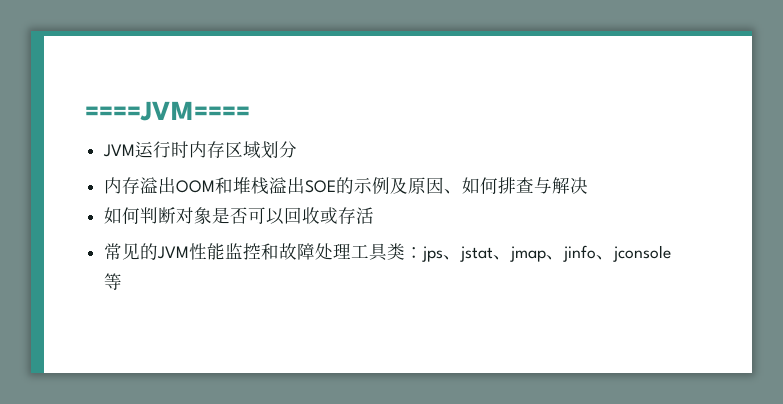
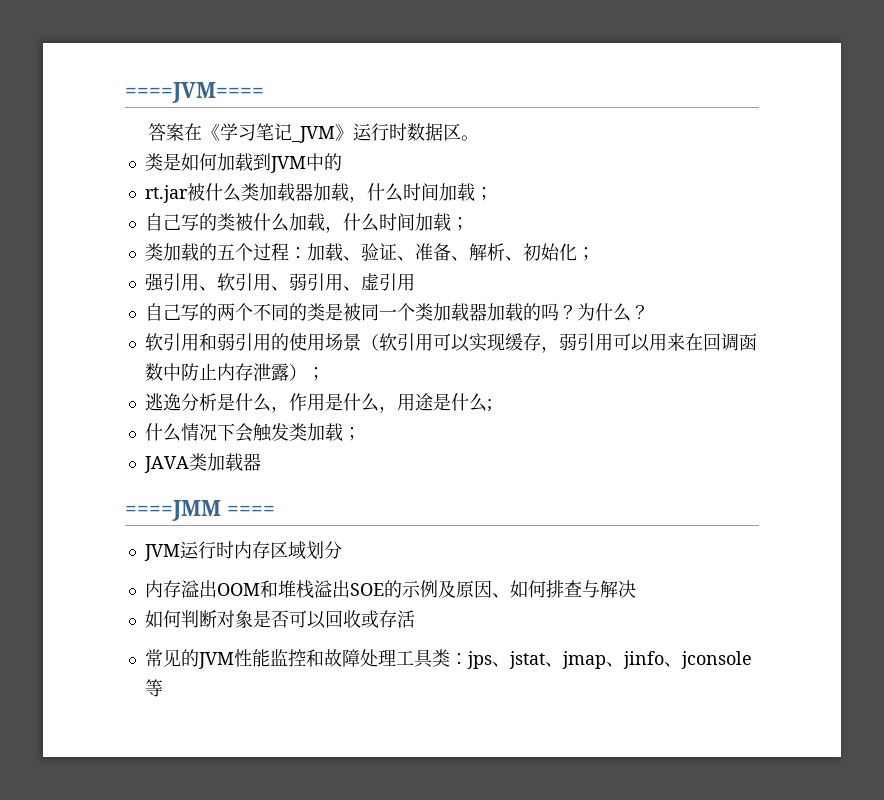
(250, 111) none -> [147,123,479,143] [144,153,342,173] [144,183,493,203] [144,213,469,233] [144,243,595,261] [144,273,415,292] [144,303,649,322] [144,333,757,353] [144,363,325,381] [144,393,492,413] [144,423,361,442] [143,453,261,473] [125,500,275,521] // 答案在《学习笔记_JVM》运行时数据区。 // 类是如何加载到JVM中的 // rt.jar被什么类加载器加载，什么时间加载； // 自己写的类被什么加载，什么时间加载； // 类加载的五个过程：加载、验证、准备、解析、初始化； // 强引用、软引用、弱引用、虚引用 // 自己写的两个不同的类是被同一个类加载器加载的吗？为什么？ // 软引用和弱引用的使用场景（软引用可以实现缓存，弱引用可以用来在回调函数中防止内存泄露）； // 逃逸分析是什么，作用是什么，用途是什么; // 什么情况下会触发类加载； // JAVA类加载器 // ====JMM ====

